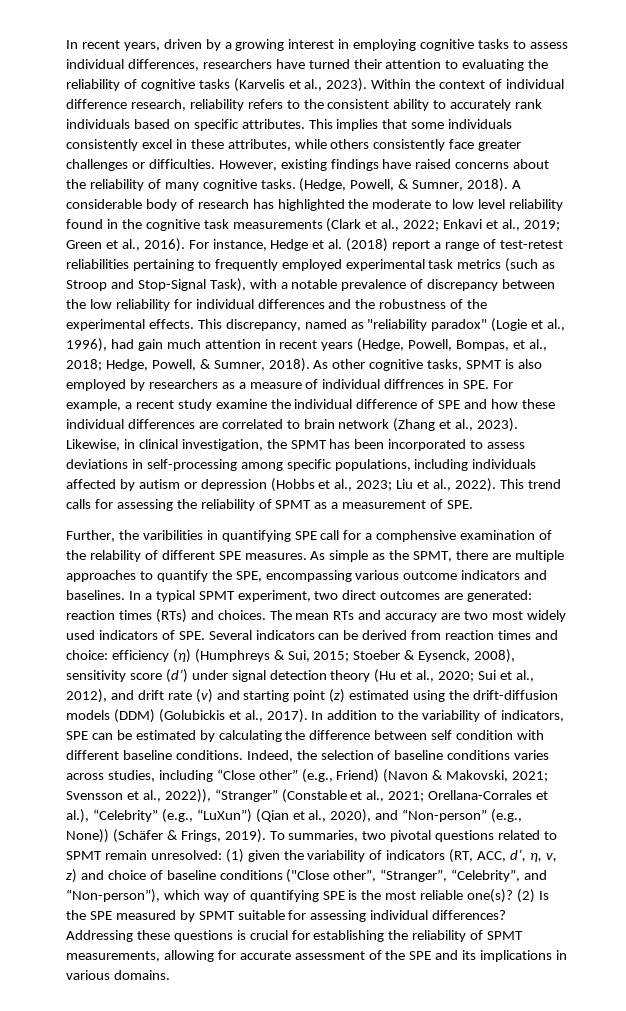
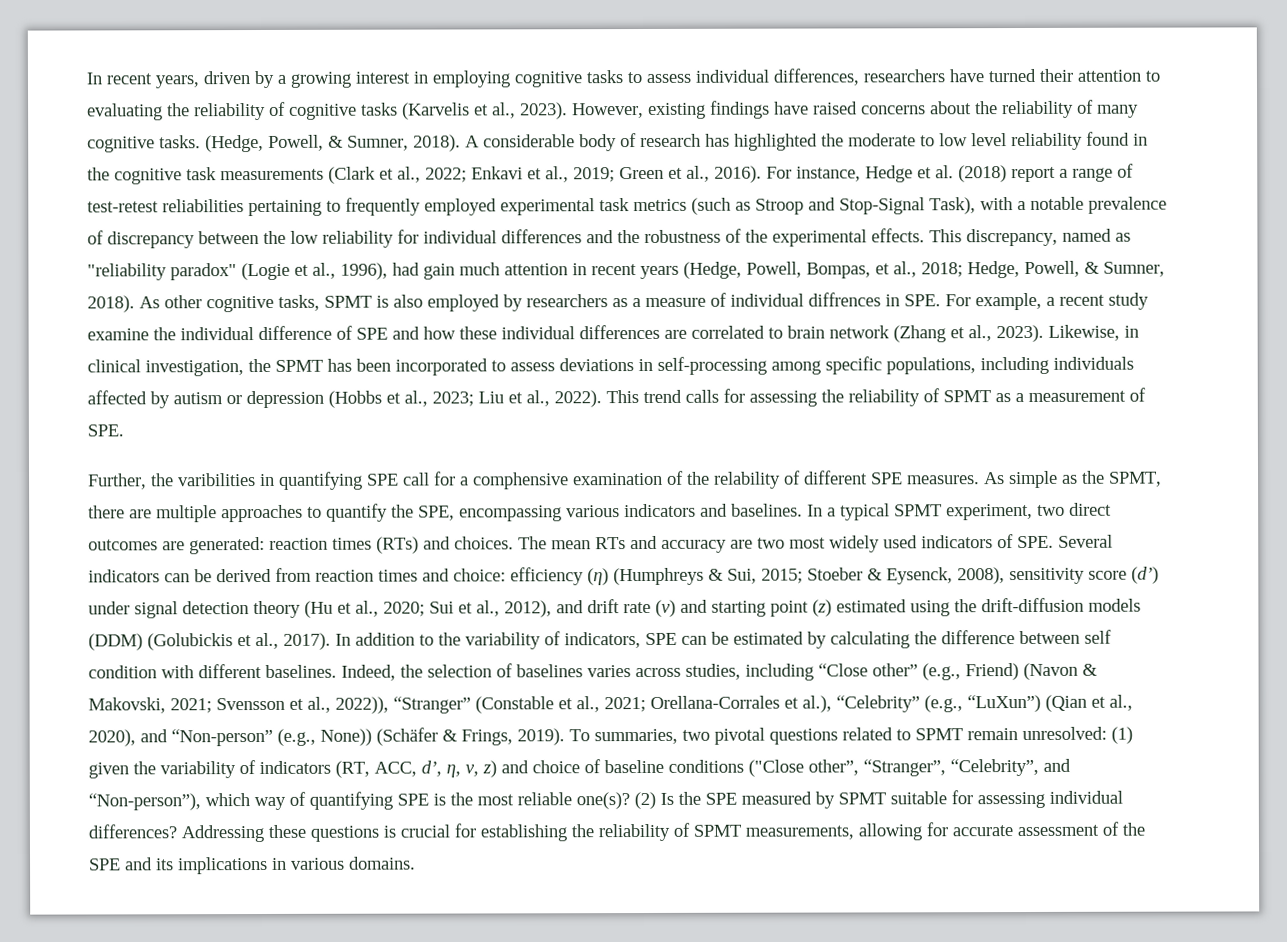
[371,79,564,89] [66,99,543,111] [66,119,513,131] [66,139,522,151] [66,159,215,171] Within the context of individual difference research, reliability refers to the consistent ability to accurately rank individuals based on specific attributes. This implies that some individuals consistently excel in these attributes, while others consistently face greater challenges or difficulties. -> (568, 111) none
[403,571,458,580] outcome -> (620, 511) none
[122,750,243,760] baseline conditions. -> [265,664,337,678] baselines.
[394,750,511,760] baseline conditions -> [516,664,583,678] baselines

